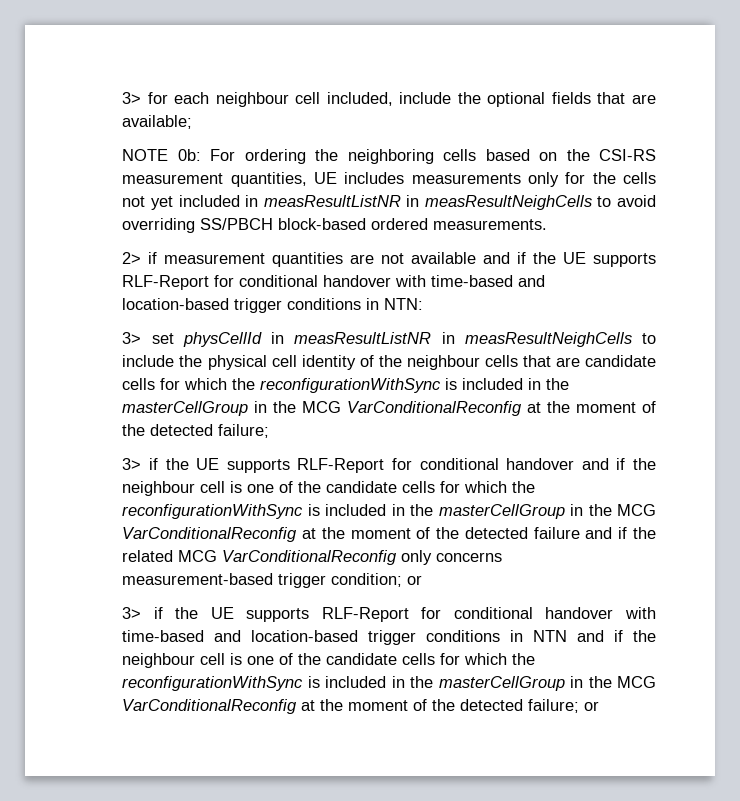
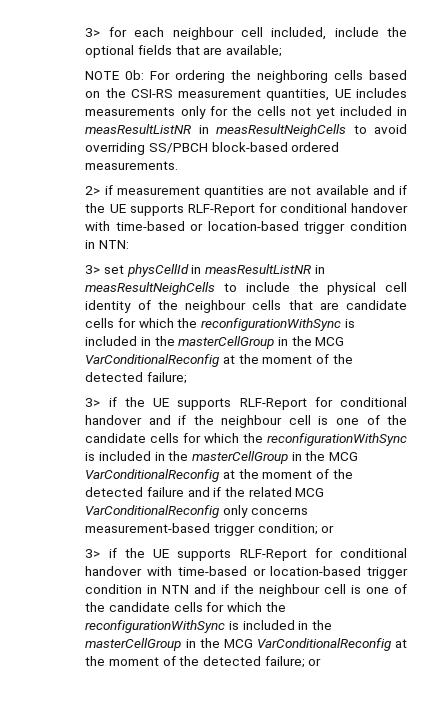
[518,275,546,287] [122,298,362,313] and location-based trigger conditions -> [190,221,407,234] or location-based trigger condition
[214,630,501,645] and location-based trigger conditions -> [252,566,408,579] [85,584,143,594] or location-based trigger condition

